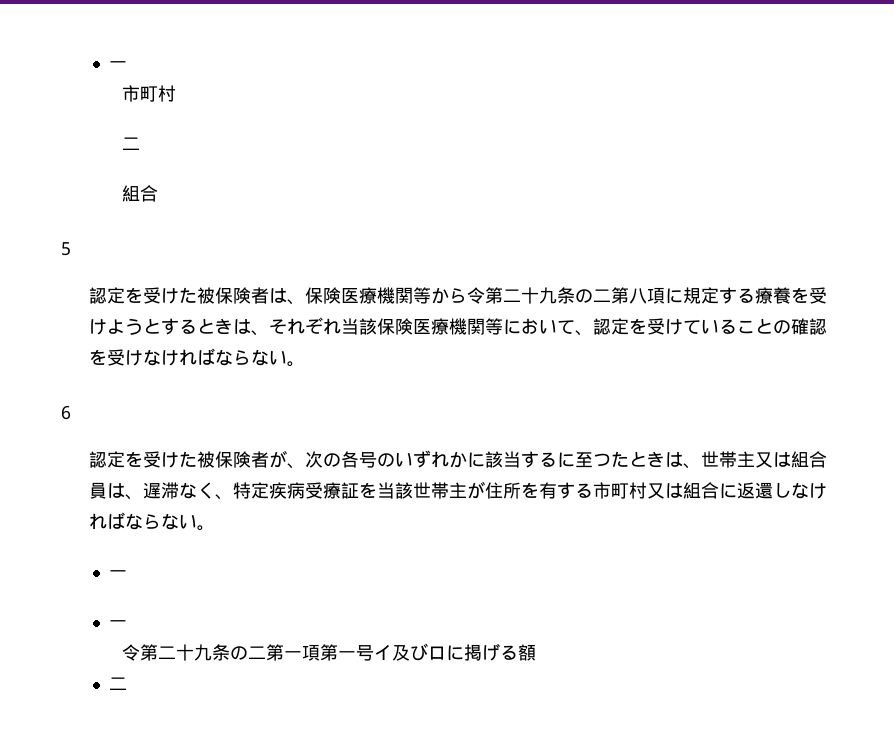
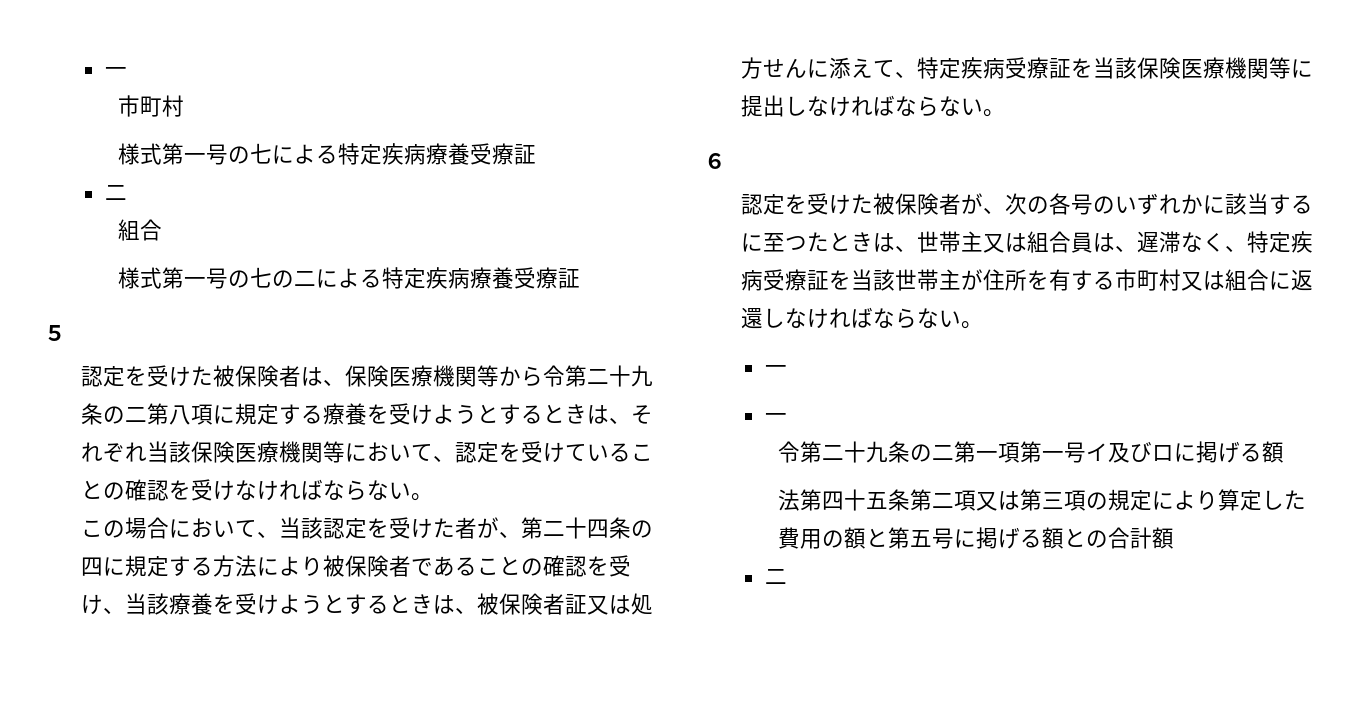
[121,137,140,150] [121,185,158,202] 二 // 組合 -> [118,143,537,165] [104,185,127,200] [118,219,163,241] [118,267,581,289] 様式第一号の七による特定疾病療養受療証 // 二 // 組合 // 様式第一号の七の二による特定疾病療養受療証
(306, 364) none -> [81,517,654,539] [81,555,632,577] [81,593,654,615] [741,57,1314,79] [741,95,1006,117] // この場合において、当該認定を受けた者が、第二十四条の四に規定する方法により被保険者であることの確認を受け、当該療養を受けようとするときは、被保険者証又は処方せんに添えて、特定疾病受療証を当該保険医療機関等に提出しなければならない。
(536, 652) none -> [778,489,1307,511] [778,527,1175,549] // 法第四十五条第二項又は第三項の規定により算定した費用の額と第五号に掲げる額との合計額

